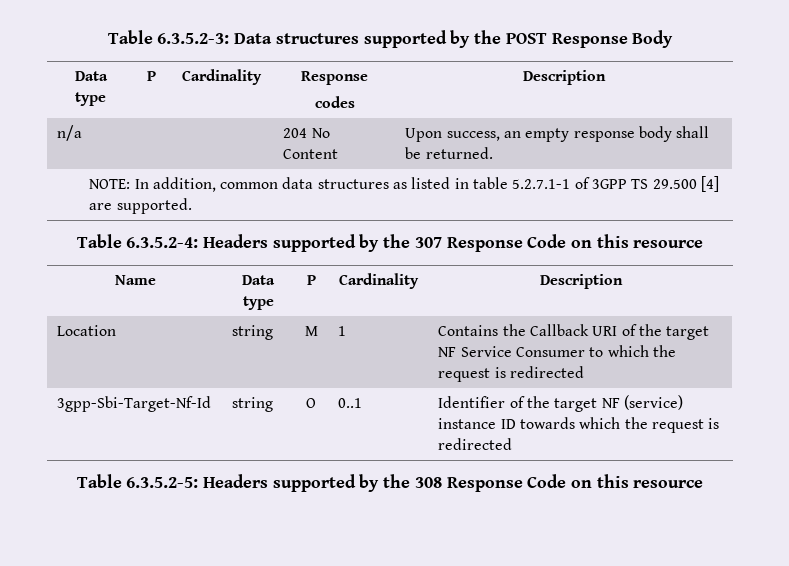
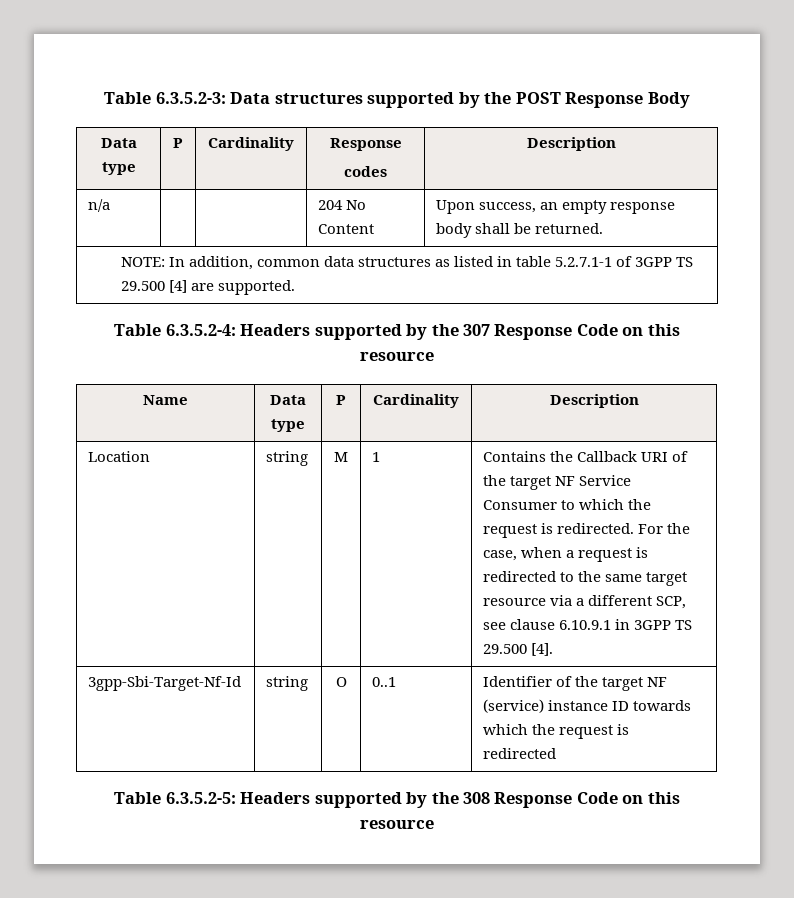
[510,366,585,378] redirected -> [557,523,691,534] [483,547,649,562] [483,571,688,586] [483,595,687,609] [483,619,693,630] [483,643,554,656] redirected. For the case, when a request is redirected to the same target resource via a different SCP, see clause 6.10.9.1 in 3GPP TS 29.500 [4].

